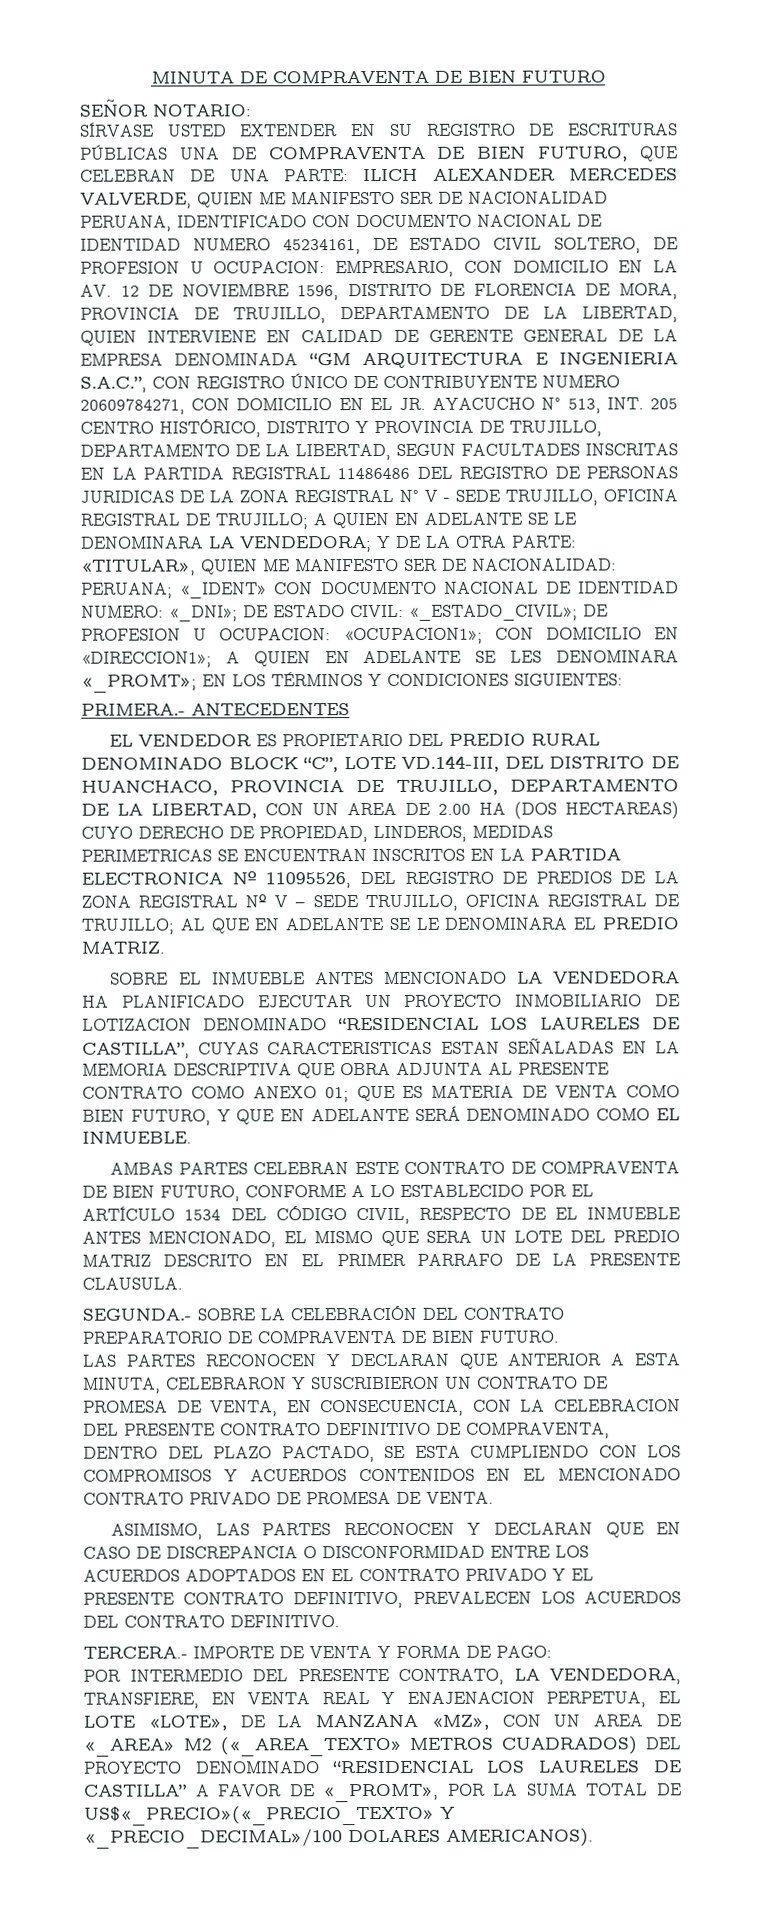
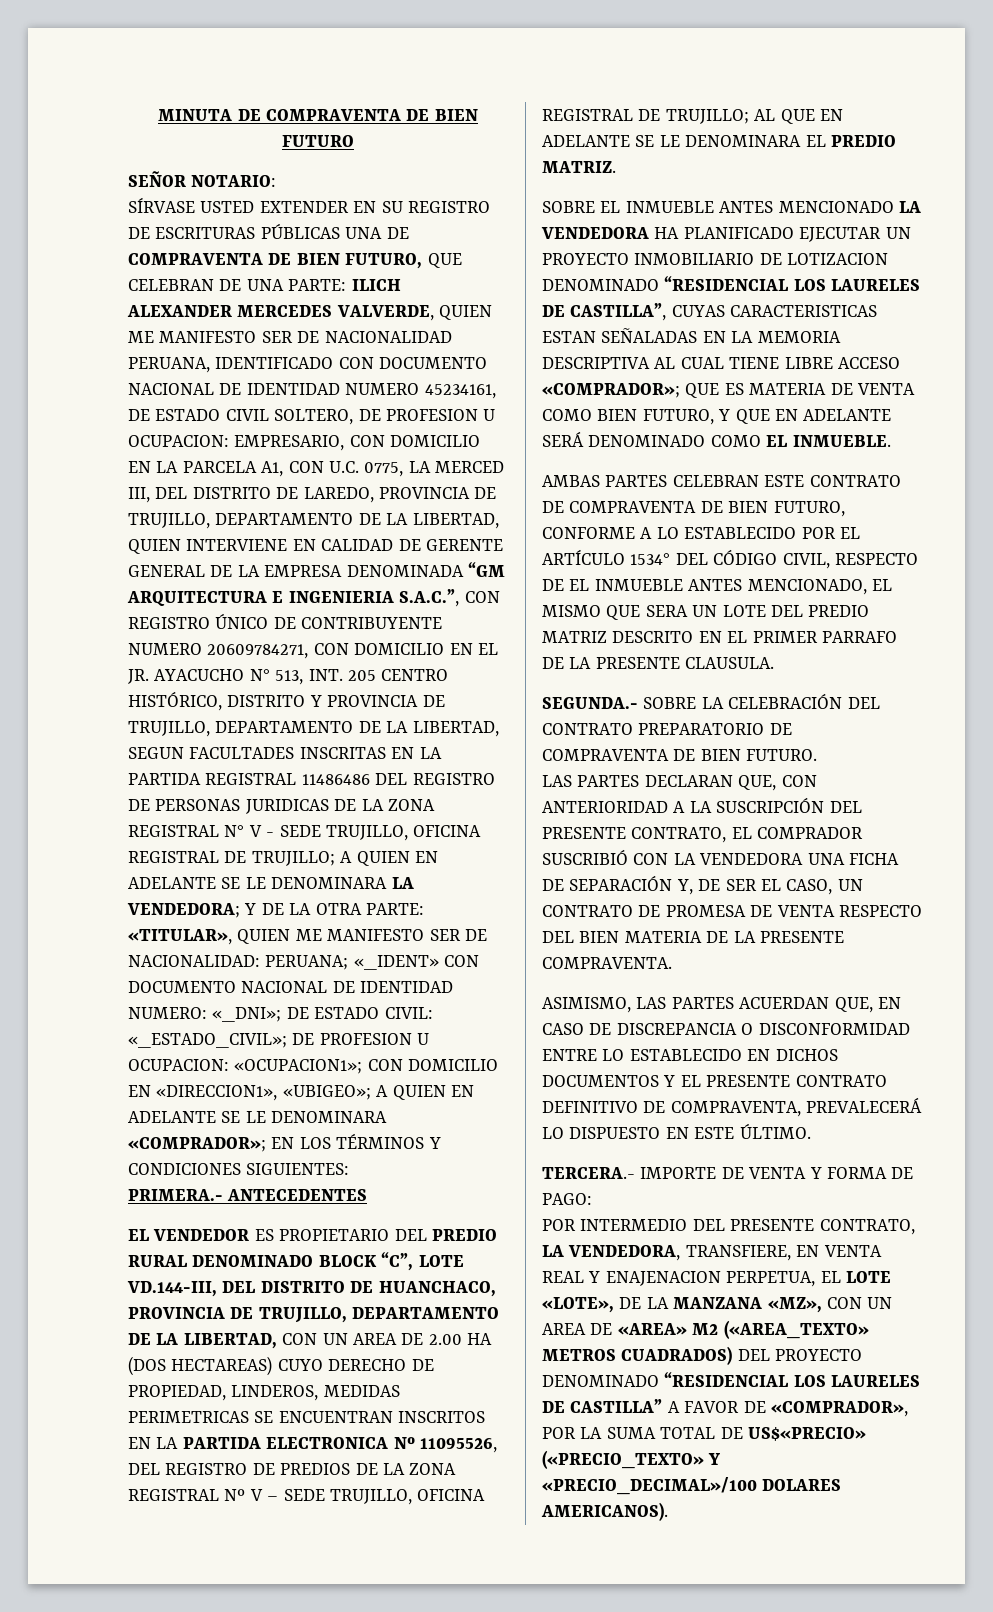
[80,283,678,301] AV. 12 DE NOVIEMBRE 1596, DISTRITO DE FLORENCIA DE MORA, -> [182,461,505,477] [128,487,374,503] PARCELA A1, CON U.C. 0775, LA MERCED III, DEL DISTRITO DE LAREDO,
[81,650,679,668] [81,674,197,693] «DIRECCION1»; A QUIEN EN ADELANTE SE LES DENOMINARA «_PROMT»; -> [156,1085,474,1101] [128,1111,388,1123] [128,1137,266,1152] «DIRECCION1», «UBIGEO»; A QUIEN EN ADELANTE SE LE DENOMINARA «COMPRADOR»;
[297,1062,609,1079] [82,1086,349,1103] QUE OBRA ADJUNTA AL PRESENTE CONTRATO COMO ANEXO 01; -> [654,357,900,369] [542,383,680,398] AL CUAL TIENE LIBRE ACCESO «COMPRADOR»;
[184,1209,222,1221] 1534 -> [630,553,671,565] 1534°
[205,1353,681,1369] [83,1376,440,1394] RECONOCEN Y DECLARAN QUE ANTERIOR A ESTA MINUTA, CELEBRARON Y SUSCRIBIERON -> [644,775,817,791] [542,797,862,813] [542,827,864,843] [542,849,899,865] [542,875,833,895] DECLARAN QUE, CON ANTERIORIDAD A LA SUSCRIPCIÓN DEL PRESENTE CONTRATO, EL COMPRADOR SUSCRIBIÓ CON LA VENDEDORA UNA FICHA DE SEPARACIÓN Y, DE SER EL CASO,
[210,1399,681,1417] [83,1422,610,1439] [83,1445,681,1463] [83,1468,681,1482] [83,1491,494,1505] VENTA, EN CONSECUENCIA, CON LA CELEBRACION DEL PRESENTE CONTRATO DEFINITIVO DE COMPRAVENTA, DENTRO DEL PLAZO PACTADO, SE ESTA CUMPLIENDO CON LOS COMPROMISOS Y ACUERDOS CONTENIDOS EN EL MENCIONADO CONTRATO PRIVADO DE PROMESA DE VENTA. -> [776,905,922,917] [542,931,844,943] [542,957,672,969] VENTA RESPECTO DEL BIEN MATERIA DE LA PRESENTE COMPRAVENTA.
[343,1522,644,1538] RECONOCEN Y DECLARAN QUE -> [739,997,873,1013] ACUERDAN QUE,
[555,1545,589,1558] [83,1568,594,1582] [83,1591,681,1609] [83,1615,340,1628] LOS ACUERDOS ADOPTADOS EN EL CONTRATO PRIVADO Y EL PRESENTE CONTRATO DEFINITIVO, PREVALECEN LOS ACUERDOS DEL CONTRATO DEFINITIVO. -> [602,1049,838,1061] [542,1075,887,1087] [542,1097,923,1117] [542,1123,811,1139] LO ESTABLECIDO EN DICHOS DOCUMENTOS Y EL PRESENTE CONTRATO DEFINITIVO DE COMPRAVENTA, PREVALECERÁ LO DISPUESTO EN ESTE ÚLTIMO.
[83,1736,402,1757] «_AREA» M2 («_AREA_TEXTO» -> [617,1320,869,1339] «AREA» M2 («AREA_TEXTO»
[323,1783,440,1803] «_PROMT», -> [771,1401,908,1417] «COMPRADOR»,
[84,1805,456,1826] [84,1829,343,1849] US$«_PRECIO»(«_PRECIO_TEXTO» Y «_PRECIO_DECIMAL»/100 -> [748,1427,866,1441] [542,1450,721,1469] [542,1477,757,1495] US$«PRECIO» («PRECIO_TEXTO» Y «PRECIO_DECIMAL»/100

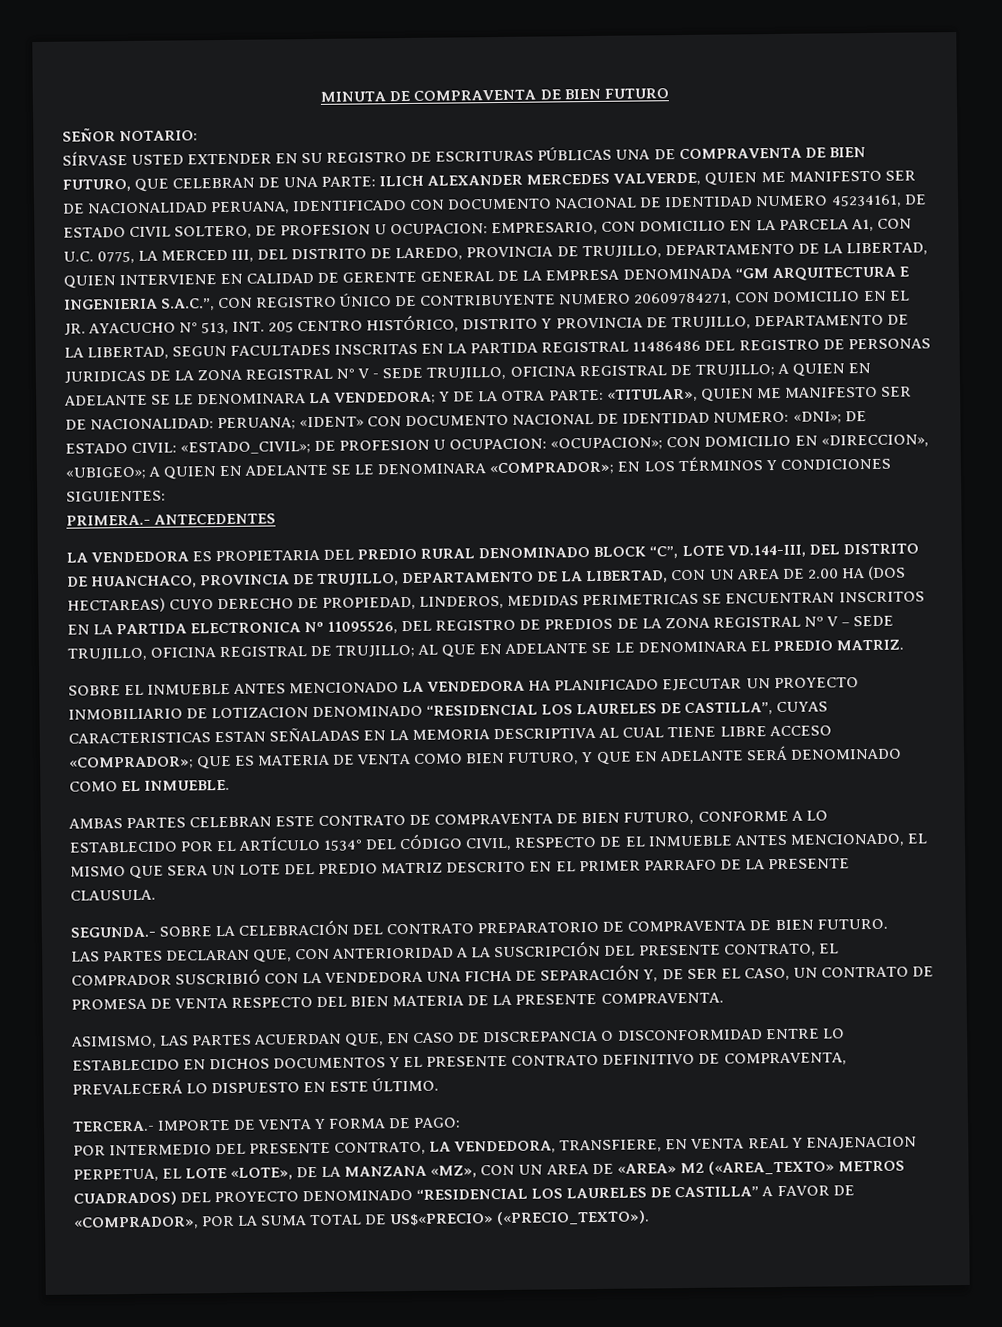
[353,955,439,970] «_IDENT» -> [299,416,365,428] «IDENT»
[212,1007,282,1022] «_DNI»; -> [792,411,842,424] «DNI»;
[128,1033,430,1048] [128,1059,499,1074] [128,1085,278,1101] «_ESTADO_CIVIL»; DE PROFESION U OCUPACION: «OCUPACION1»; CON DOMICILIO EN «DIRECCION1», -> [180,434,929,455] «ESTADO_CIVIL»; DE PROFESION U OCUPACION: «OCUPACION»; CON DOMICILIO EN «DIRECCION»,
[128,1229,390,1241] EL VENDEDOR ES PROPIETARIO -> [66,549,321,563] LA VENDEDORA ES PROPIETARIA
[542,1450,721,1469] [542,1477,842,1495] [541,1502,668,1521] («PRECIO_TEXTO» Y «PRECIO_DECIMAL»/100 DOLARES AMERICANOS). -> [496,1210,651,1226] («PRECIO_TEXTO»).

